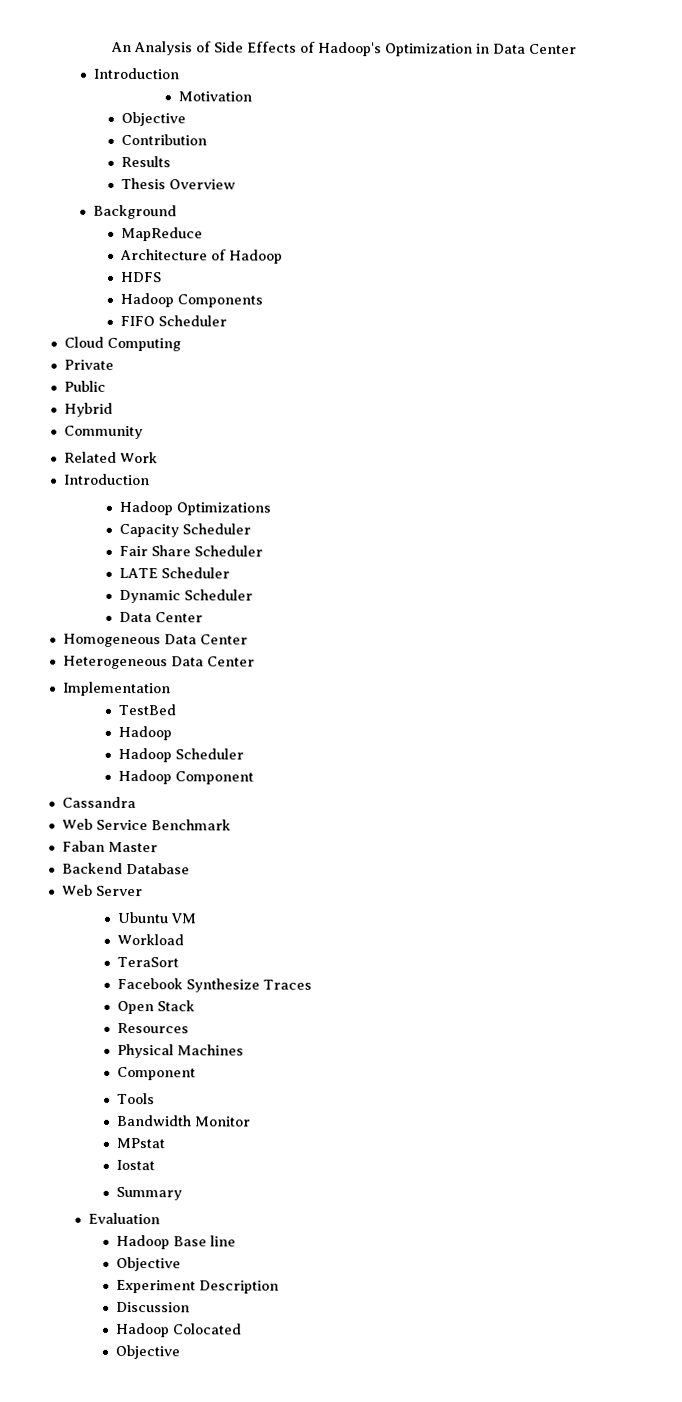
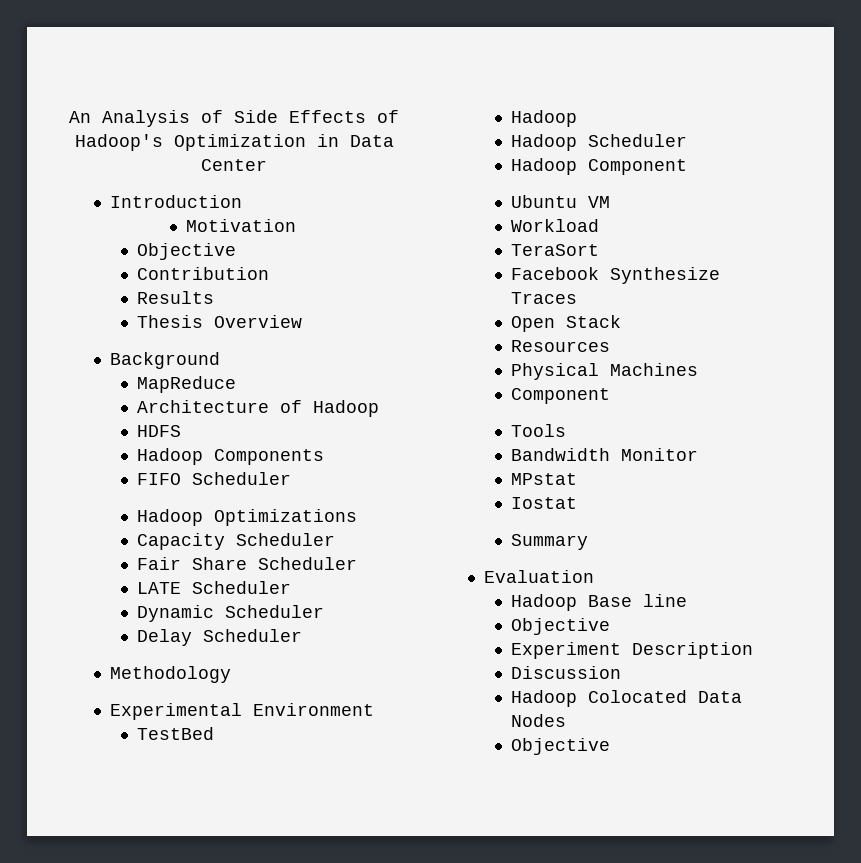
[63,336,181,352] [63,359,114,370] [63,380,106,392] [63,402,113,417] [63,425,143,440] [63,451,158,464] [63,473,150,486] // Cloud Computing // Private // Public // Hybrid // Community // Related Work // Introduction -> (291, 478) none
[119,611,204,623] [62,633,248,648] [62,655,255,670] [62,681,171,697] Data Center // Homogeneous Data Center // Heterogeneous Data Center // Implementation -> [136,629,302,646] [110,666,232,683] [110,703,375,720] Delay Scheduler // Methodology // Experimental Environment
[61,796,136,809] [61,818,231,831] [61,840,158,853] [61,862,190,875] [61,884,143,897] // Cassandra // Web Service Benchmark // Faban Master // Backend Database // Web Server -> (687, 167) none
(243, 1329) none -> [697,691,742,703] [510,714,566,727] Data Nodes

